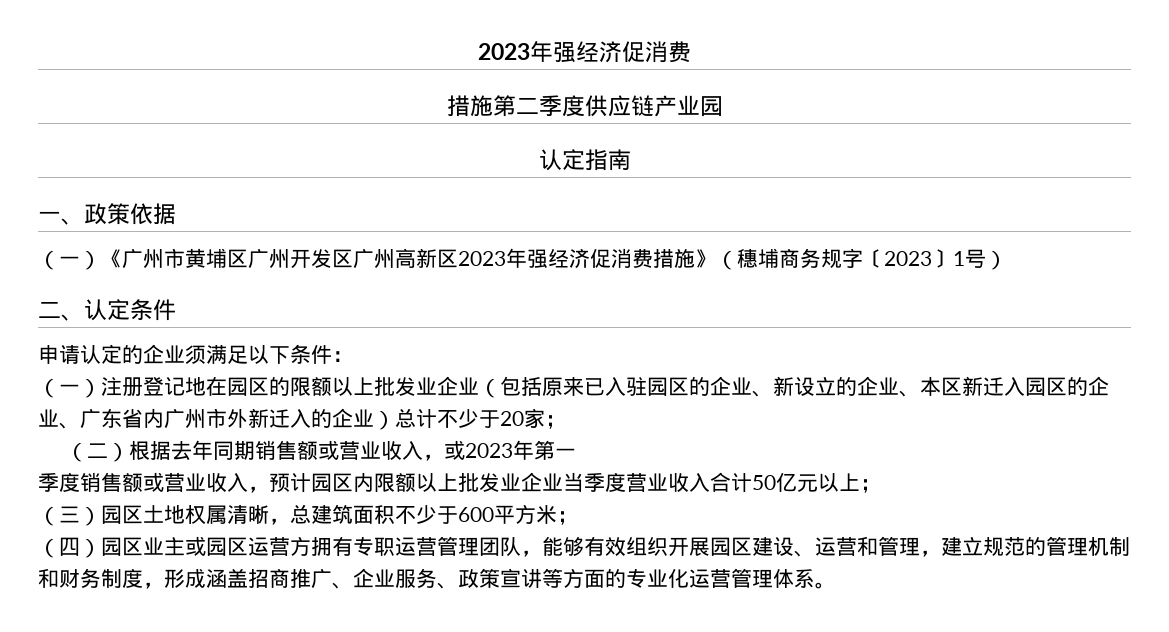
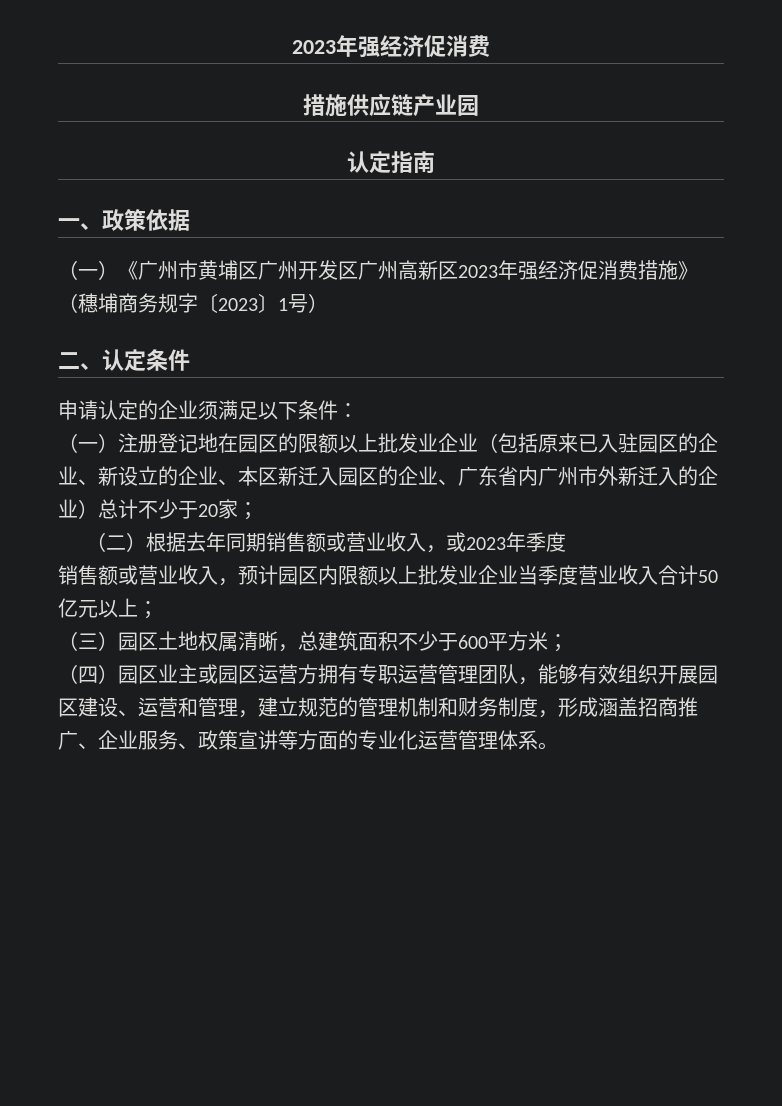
[492,95,585,117] 第二季度 -> (347, 105) none
[534,440,577,460] [38,472,80,492] 第一 // 季度 -> [525,532,566,552] 季度 //

